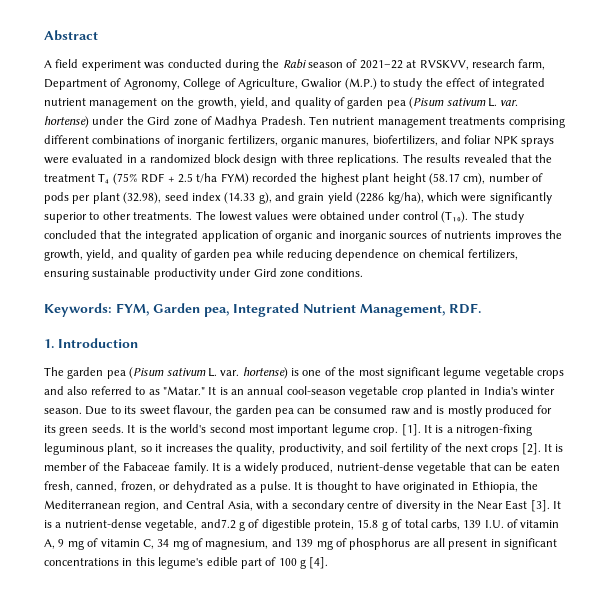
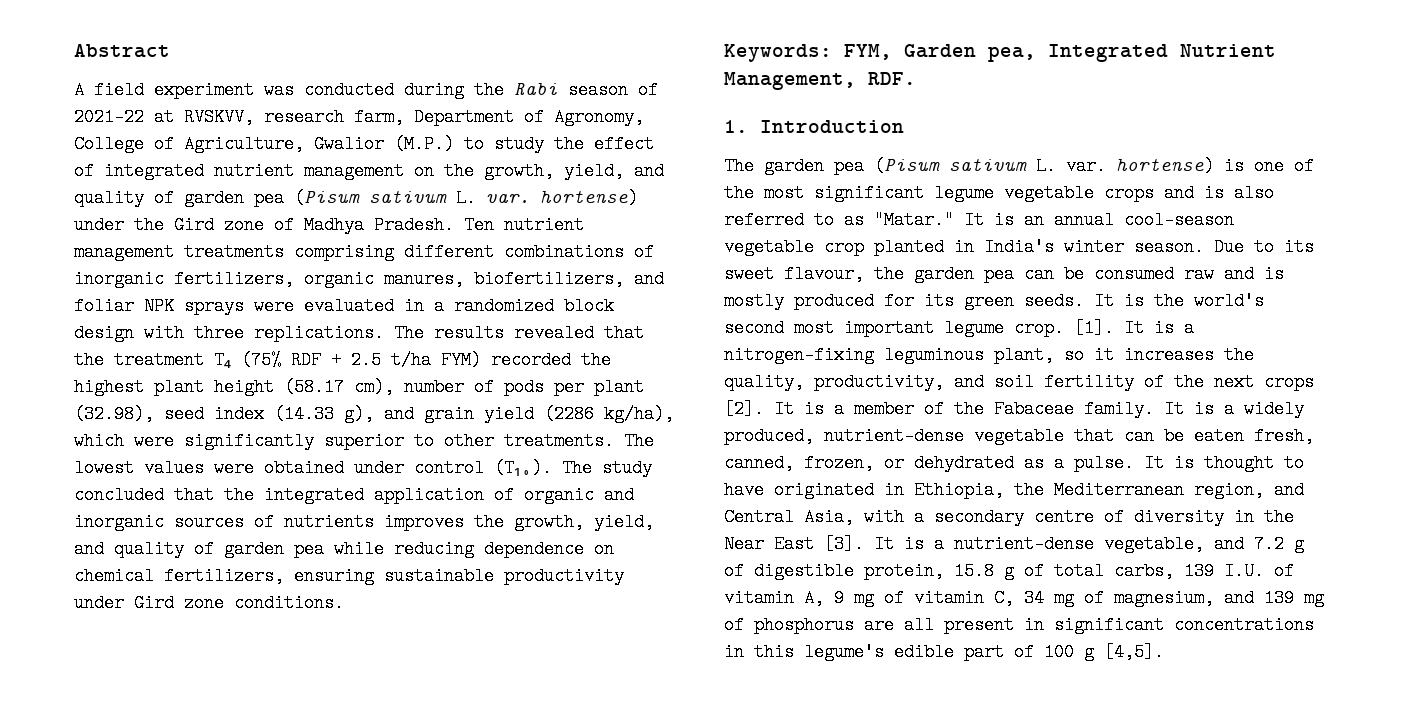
(64, 390) none -> [1204,184,1224,202] is
(564, 448) none -> [834,400,844,418] a
[200,519,236,529] and7.2 -> [1214,535,1284,553] and 7.2
[309,557,329,569] [4]. -> [1104,643,1164,661] [4,5].

